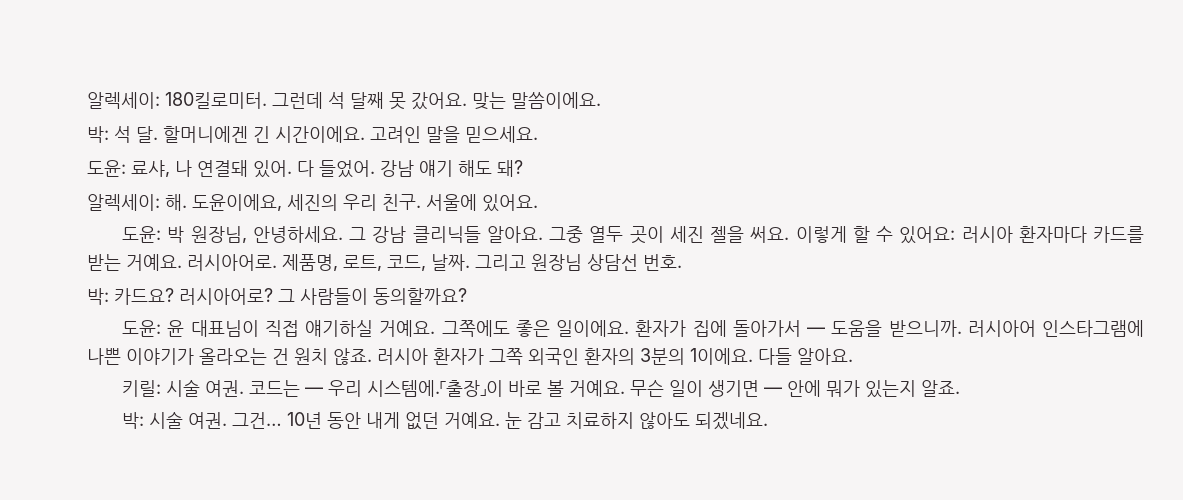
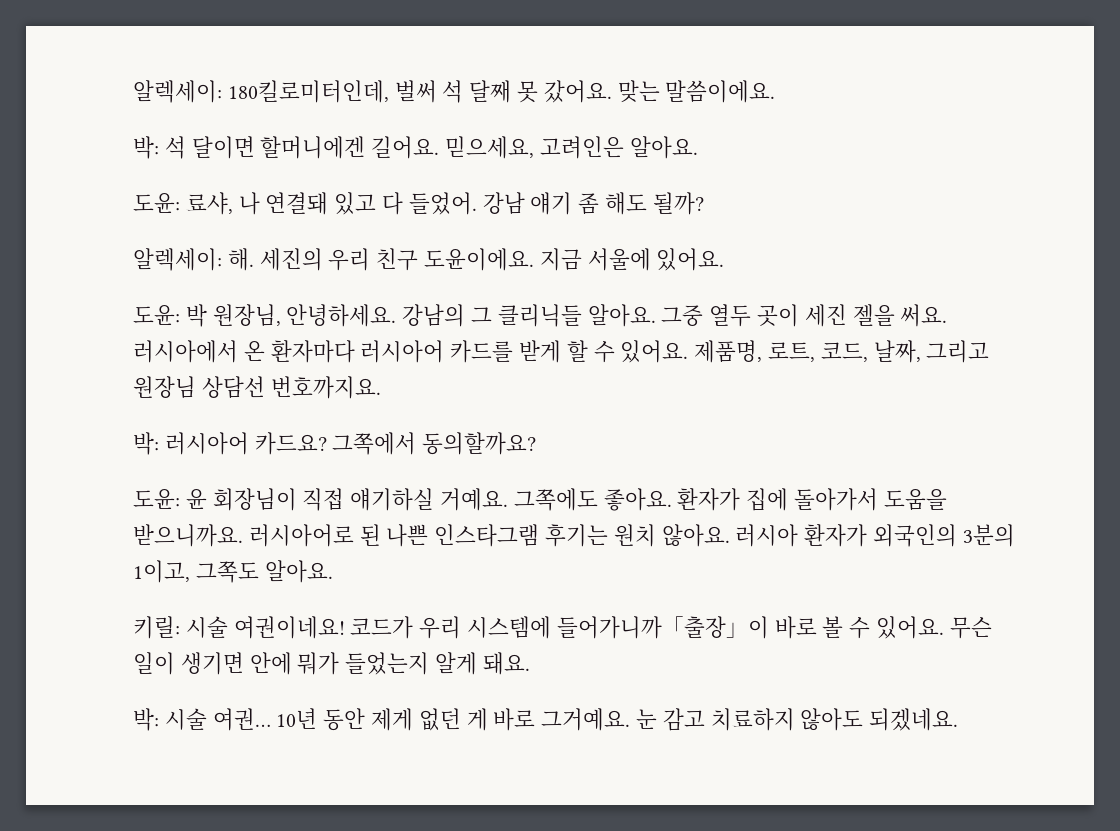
[87,92,323,109] 알렉세이: 180킬로미터. 그런데 -> [133,80,437,103] 알렉세이: 180킬로미터인데, 벌써
[136,126,538,143] 달. 할머니에겐 긴 시간이에요. 고려인 말을 믿으세요. -> [191,136,698,159] 달이면 할머니에겐 길어요. 믿으세요, 고려인은 알아요.
[253,160,292,178] 있어. -> [334,192,377,215] 있고
[458,160,523,177] 해도 돼? -> [578,192,704,215] 좀 해도 될까?
[192,194,282,211] 도윤이에요, -> (254, 259) none
[382,194,421,211] 친구. -> [376,248,582,271] 친구 도윤이에요. 지금
[349,226,407,243] 그 강남 -> [402,304,493,327] 강남의 그
[795,226,1144,244] [87,254,277,271] 이렇게 할 수 있어요: 러시아 환자마다 카드를 받는 거예요. 러시아어로. -> [133,340,689,363] 러시아에서 온 환자마다 러시아어 카드를 받게 할 수 있어요.
[431,254,470,271] 날짜. -> [873,340,921,363] 날짜,
[643,254,682,271] [87,288,368,305] 번호. // 박: 카드요? 러시아어로? 그 사람들이 -> [270,376,381,399] [133,432,417,455] 번호까지요. // 박: 러시아어 카드요? 그쪽에서
[190,320,259,337] 대표님이 -> [212,488,297,511] 회장님이
[515,320,630,337] 좋은 일이에요. -> [603,488,672,511] 좋아요.
[807,320,1145,337] [87,348,853,365] [122,379,441,397] — 도움을 받으니까. 러시아어 인스타그램에 나쁜 이야기가 올라오는 건 원치 않죠. 러시아 환자가 그쪽 외국인 환자의 3분의 1이에요. 다들 알아요. // 키릴: 시술 여권. 코드는 — 우리 시스템에. -> [883,489,947,510] [133,524,1015,547] [133,560,333,583] [133,616,662,639] 도움을 받으니까요. 러시아어로 된 나쁜 인스타그램 후기는 원치 않아요. 러시아 환자가 외국인의 3분의 1이고, 그쪽도 알아요. // 키릴: 시술 여권이네요! 코드가 우리 시스템에 들어가니까
[569,380,626,397] 거예요. -> [849,616,945,639] 수 있어요.
[764,387,783,394] — -> (244, 663) none
[865,380,961,398] 있는지 알죠. -> [345,652,530,675] 들었는지 알게 돼요.
[188,412,501,430] 여권. 그건… 10년 동안 내게 없던 거예요. -> [212,708,631,731] 여권… 10년 동안 제게 없던 게 바로 그거예요.

